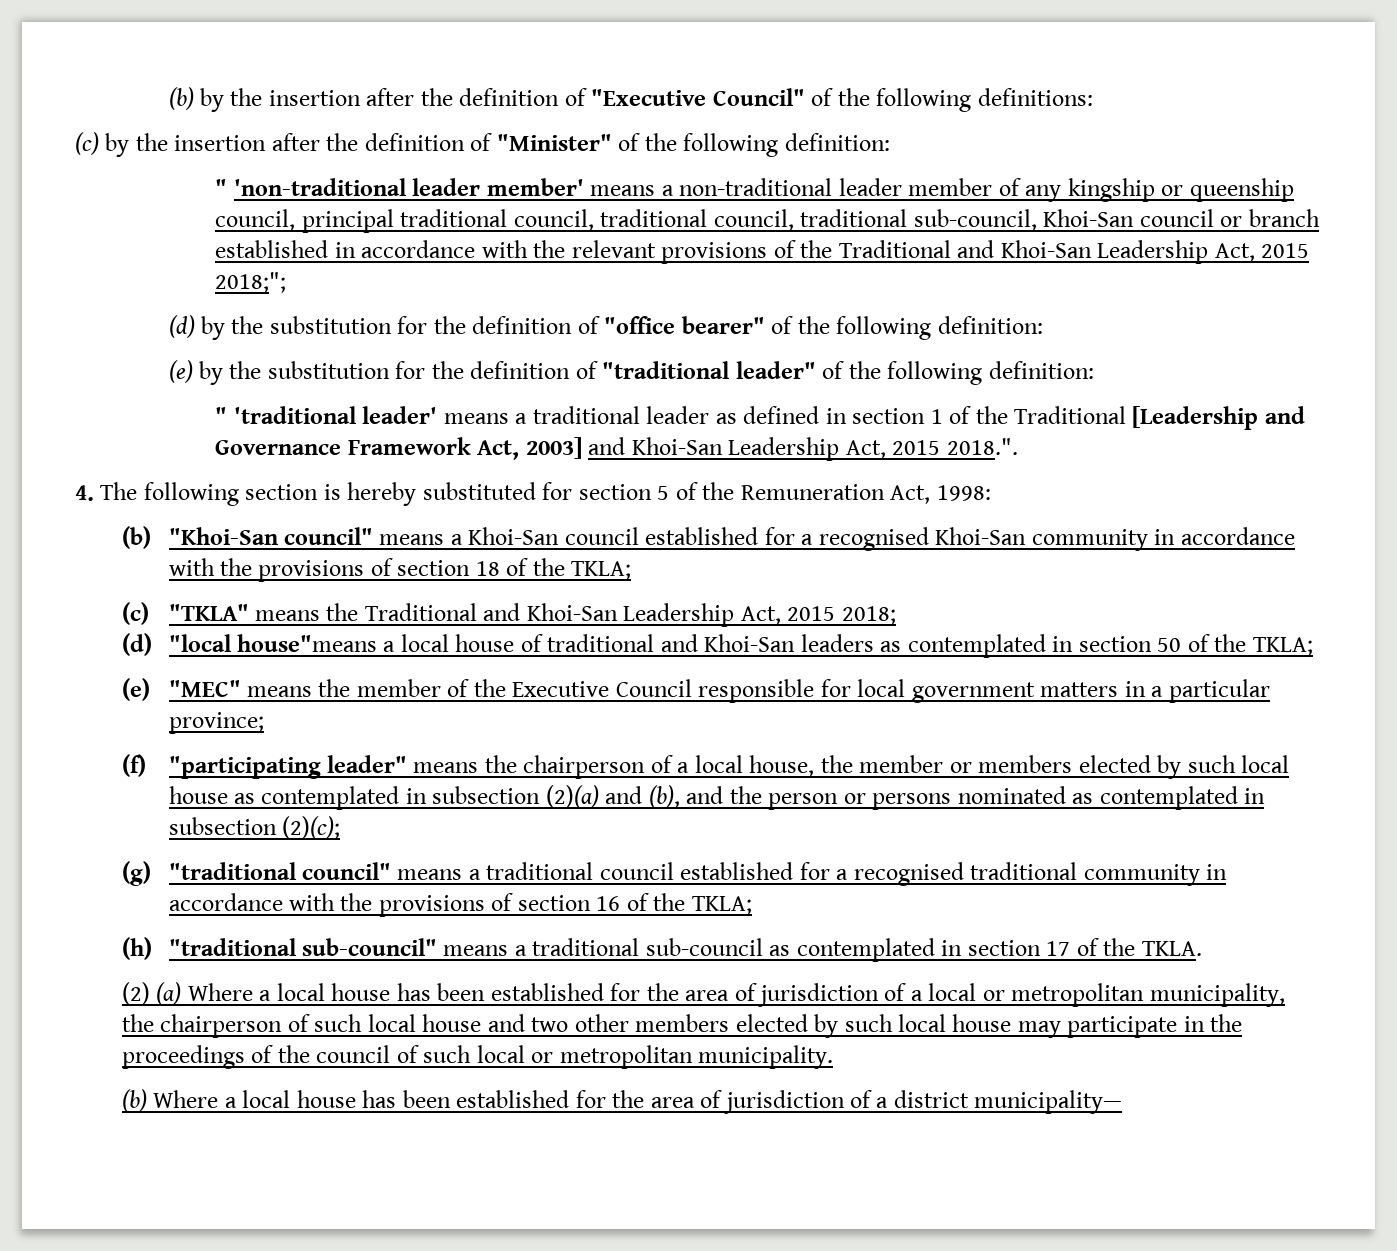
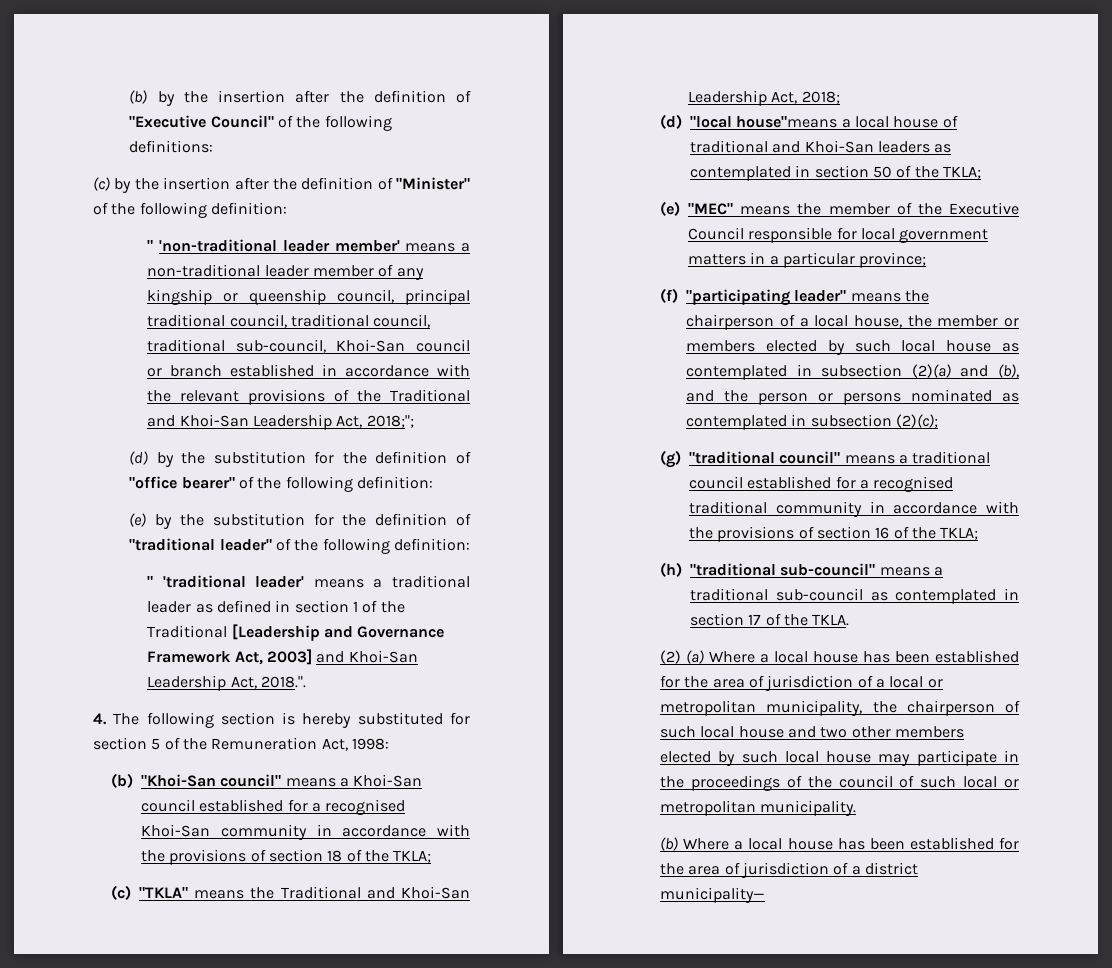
[1260,243,1309,258] 2015 -> (363, 421) none
[892,440,941,455] 2015 -> (257, 682) none
[787,606,836,621] 2015 -> (798, 97) none

